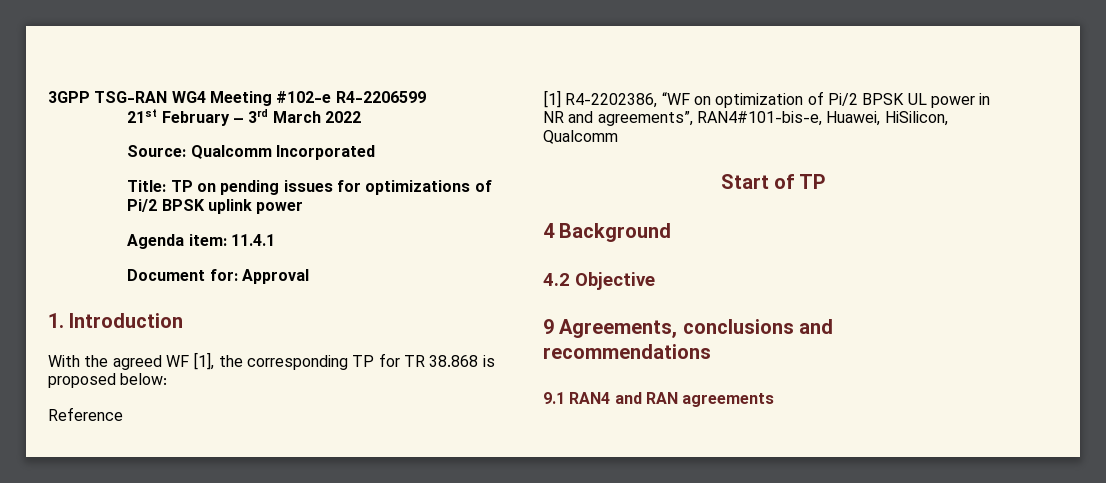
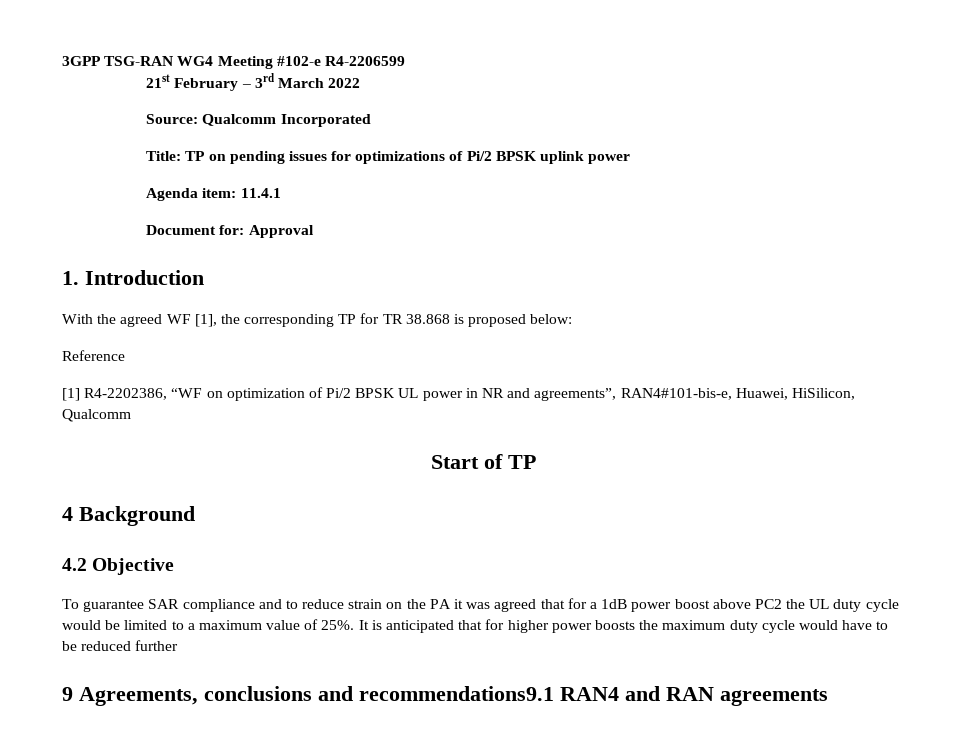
(655, 281) none -> [62,598,899,612] [62,619,889,633] [62,640,179,651] // To guarantee SAR compliance and to reduce strain on the PA it was agreed that for a 1dB power boost above PC2 the UL duty cycle would be limited to a maximum value of 25%. It is anticipated that for higher power boosts the maximum duty cycle would have to be reduced further
[543,344,711,359] [543,392,565,404] recommendations // 9.1 -> [359,686,554,701] recommendations9.1

